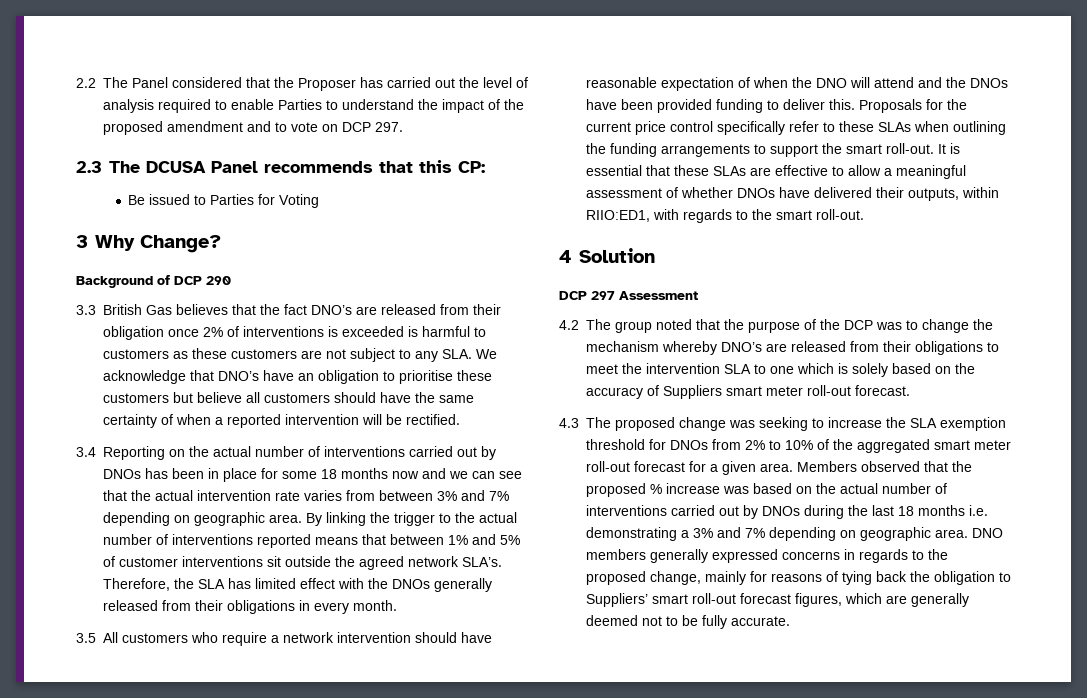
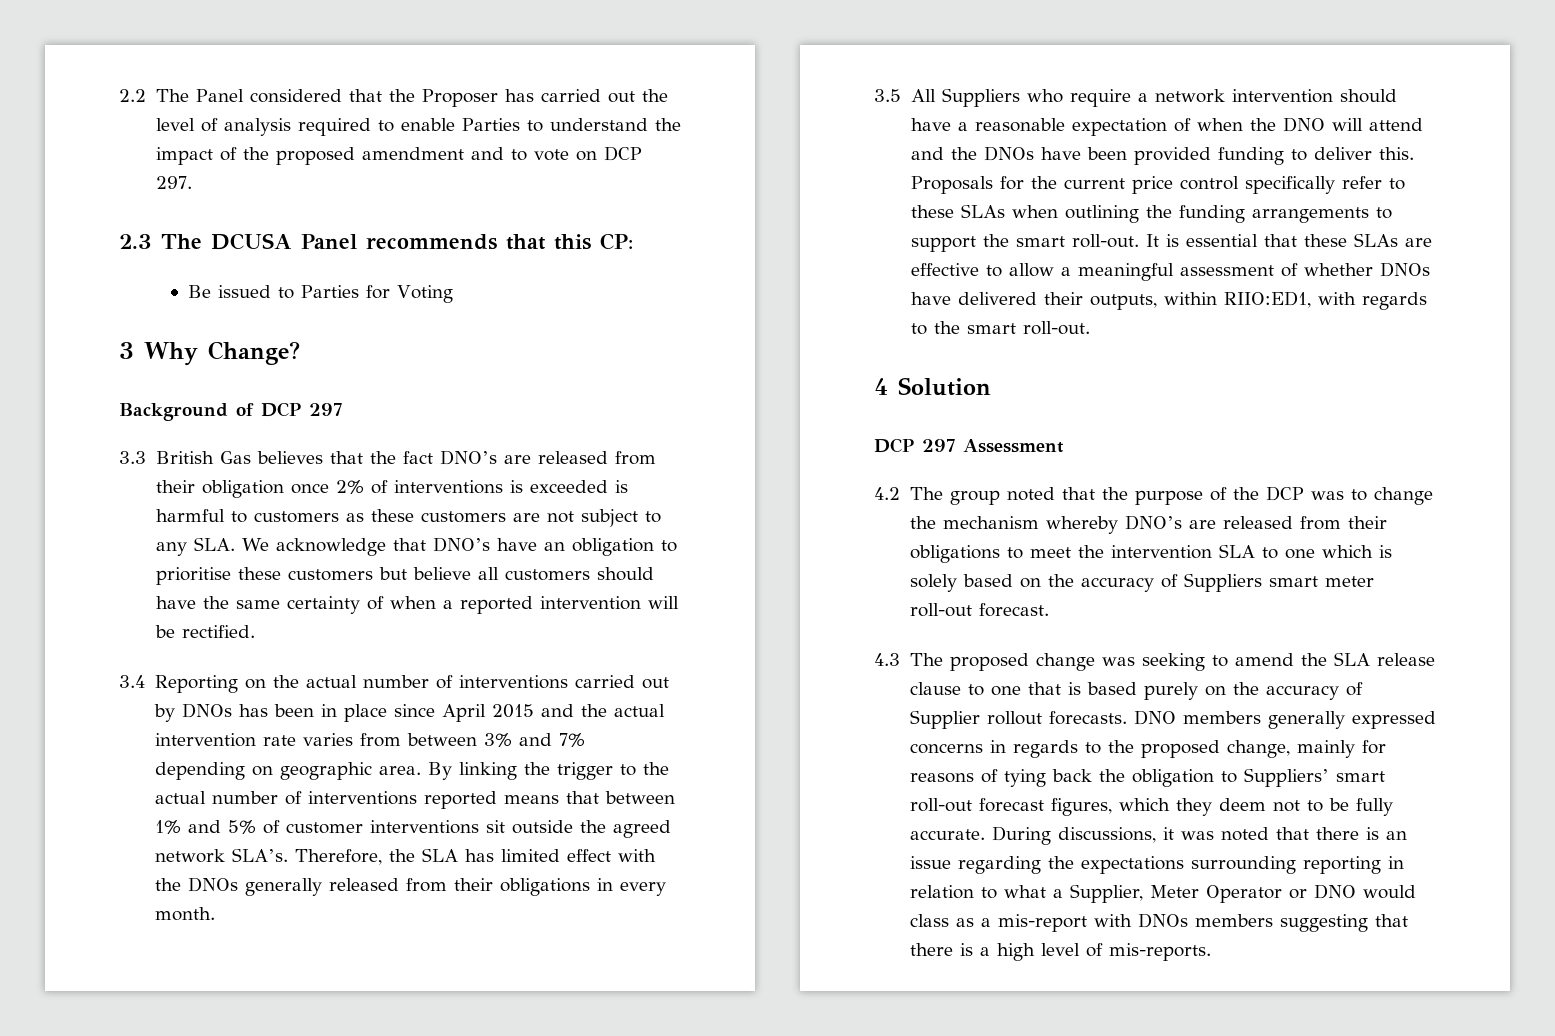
[206,276,231,285] 290 -> [309,403,342,416] 297
[261,468,522,479] [103,490,127,501] for some 18 months now and we can see that -> [393,704,574,722] since April 2015 and
[122,633,188,643] customers -> [941,88,1020,107] Suppliers
(492, 637) none -> [957,122,968,131] a
[828,417,1006,431] [586,439,1011,453] [586,461,972,475] [586,483,947,497] [586,505,988,519] [586,527,968,541] increase the SLA exemption threshold for DNOs from 2% to 10% of the aggregated smart meter roll-out forecast for a given area. Members observed that the proposed % increase was based on the actual number of interventions carried out by DNOs during the last 18 months i.e. demonstrating a 3% and 7% depending on geographic area. -> [1234,652,1435,666] [909,682,1363,700] [909,710,1127,729] amend the SLA release clause to one that is based purely on the accuracy of Supplier rollout forecasts.
[886,593,969,607] [586,615,638,626] are generally deemed -> [1175,798,1266,816] they deem
(790, 621) none -> [991,826,1407,845] [909,856,1404,874] [909,884,1417,903] [909,913,1408,932] [909,943,1211,961] During discussions, it was noted that there is an issue regarding the expectations surrounding reporting in relation to what a Supplier, Meter Operator or DNO would class as a mis-report with DNOs members suggesting that there is a high level of mis-reports.

